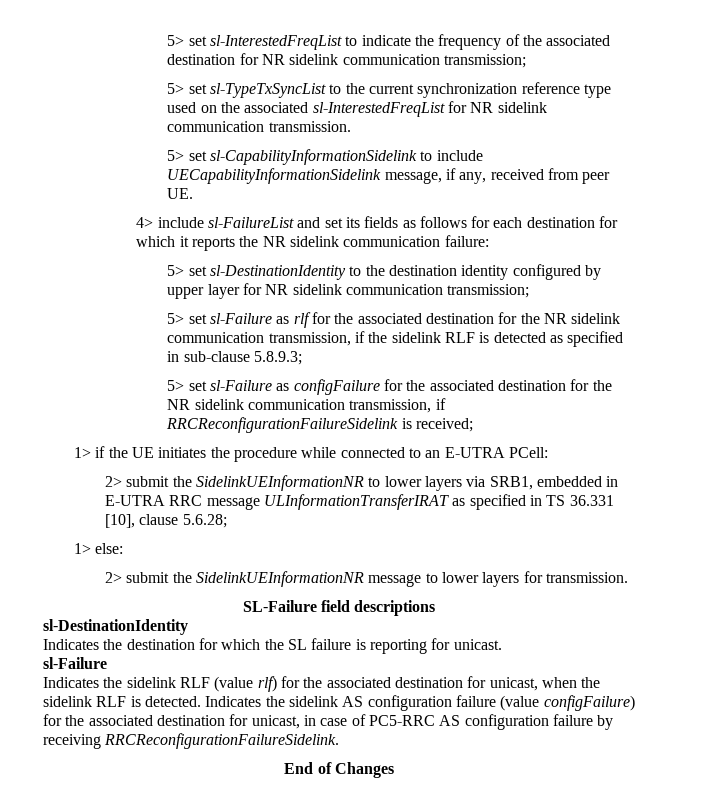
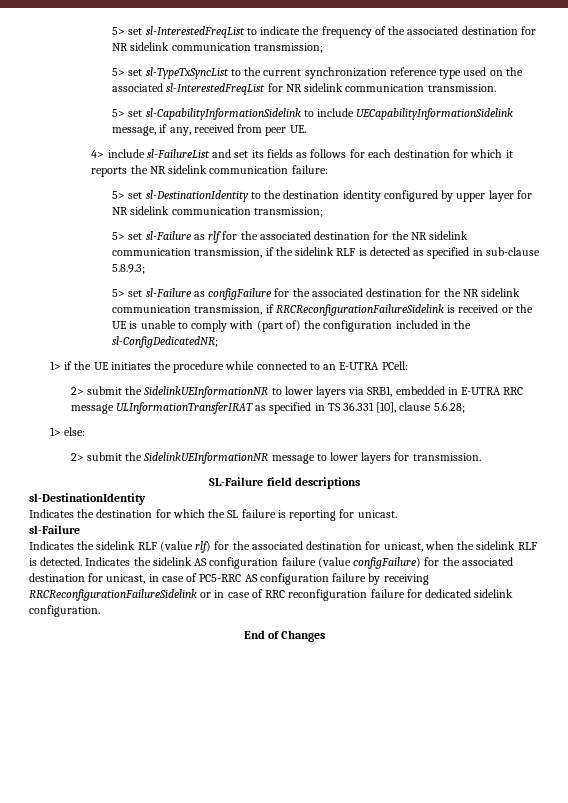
[415,418,473,432] received; -> [458,304,533,313] [112,320,472,332] [112,336,219,348] received or the UE is unable to comply with (part of) the configuration included in the sl-ConfigDedicatedNR;
[104,733,340,749] RRCReconfigurationFailureSidelink. -> [29,589,514,601] [29,605,100,617] RRCReconfigurationFailureSidelink or in case of RRC reconfiguration failure for dedicated sidelink configuration.

